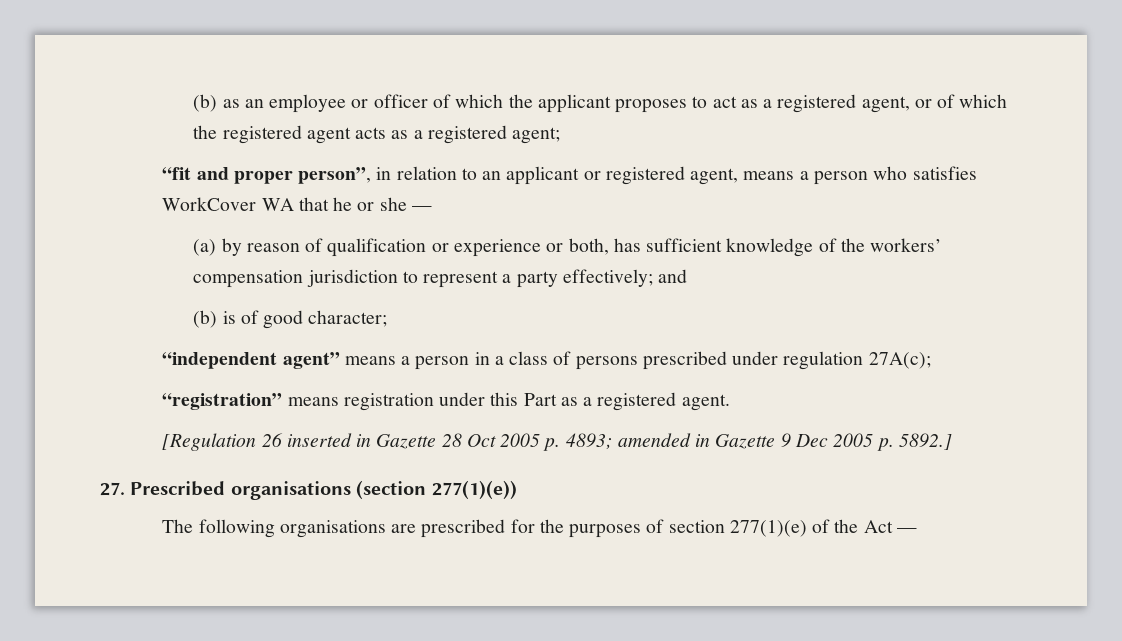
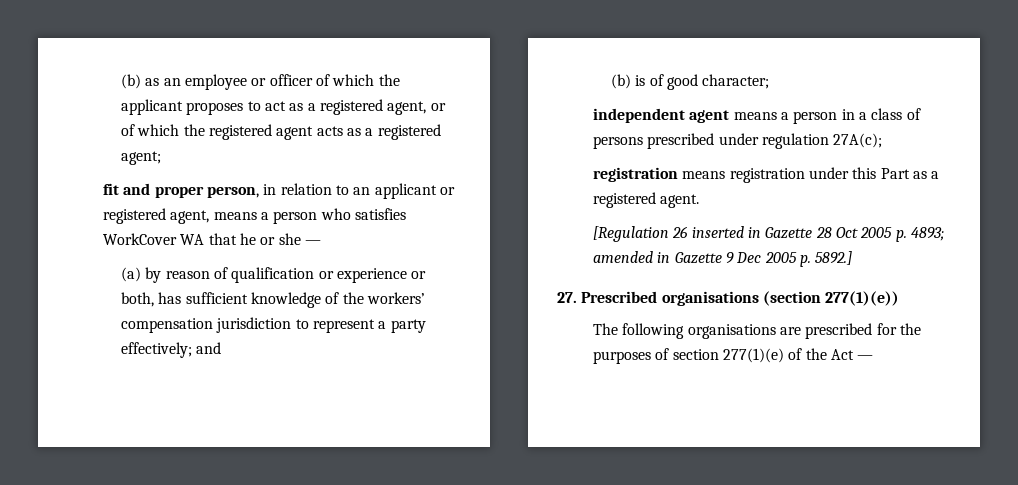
[162,167,192,180] “fit -> [103,183,120,195] fit
[298,167,372,184] person”, -> [206,186,259,198] person,
[162,352,340,369] “independent agent” -> [593,108,730,123] independent agent
[162,393,283,410] “registration” -> [593,167,679,182] registration

